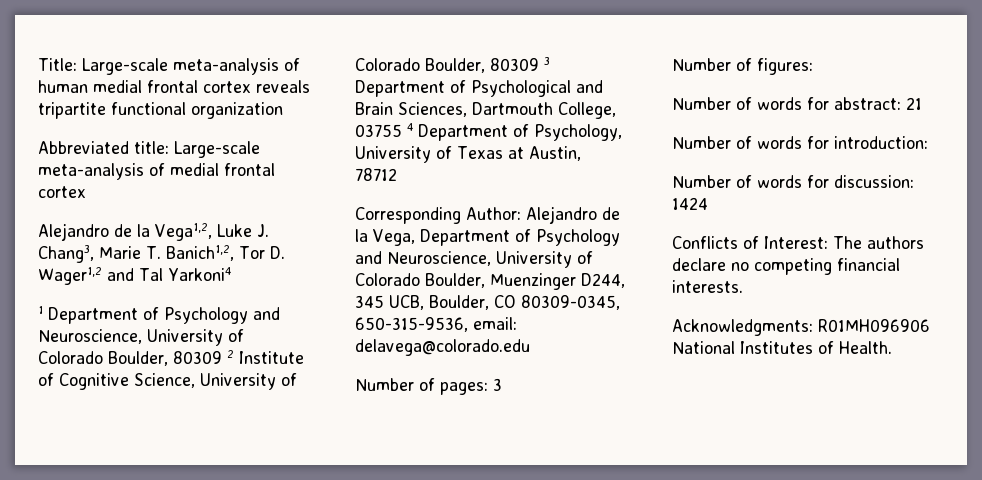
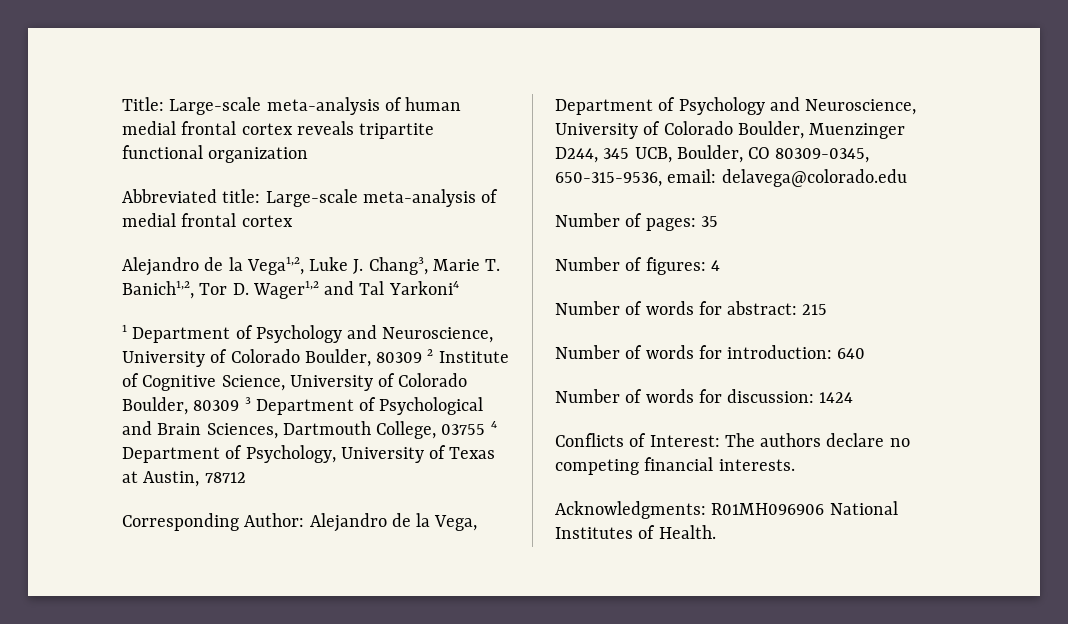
[493,378,502,391] 3 -> [700,216,718,227] 35
(813, 66) none -> [710,260,720,271] 4
[906,97,922,110] 21 -> [802,304,828,315] 215
(928, 142) none -> [837,348,866,359] 640

